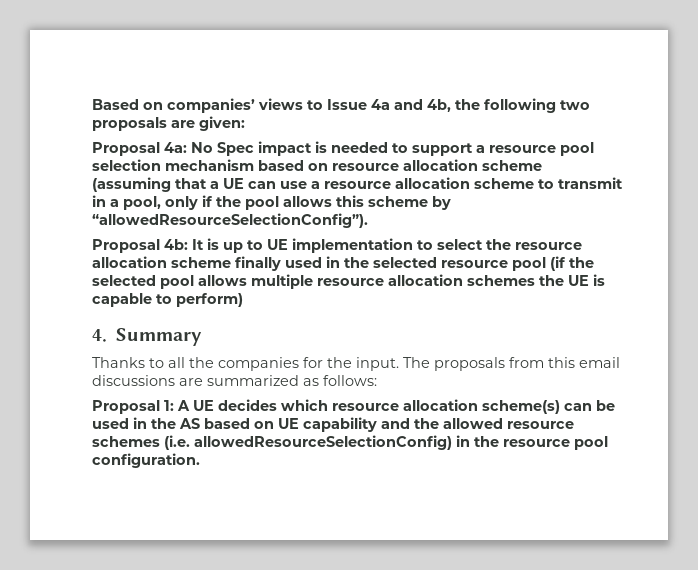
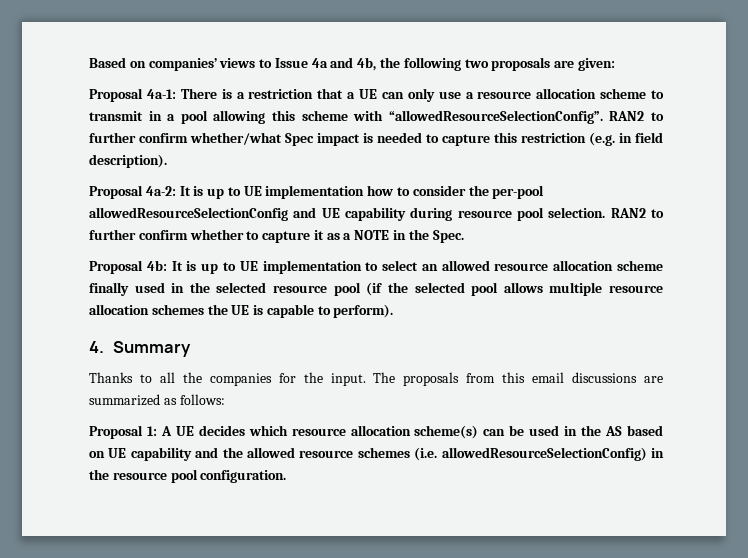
[164,141,594,156] [92,159,542,171] [92,177,171,192] 4a: No Spec impact is needed to support a resource pool selection mechanism based on resource allocation scheme (assuming -> [146,88,314,99] 4a-1: There is a restriction
(276, 185) none -> [407,88,435,102] only
[123,195,451,210] [92,213,368,228] pool, only if the pool allows this scheme by “allowedResourceSelectionConfig”). -> [180,110,665,124] [89,132,663,146] [89,154,167,168] [89,185,545,199] [89,207,664,221] [89,229,464,243] pool allowing this scheme with “allowedResourceSelectionConfig”. RAN2 to further confirm whether/what Spec impact is needed to capture this restriction (e.g. in field description). // Proposal 4a-2: It is up to UE implementation how to consider the per-pool allowedResourceSelectionConfig and UE capability during resource pool selection. RAN2 to further confirm whether to capture it as a NOTE in the Spec.
[486,239,511,250] the -> [421,260,490,271] an allowed
[176,293,243,307] perform) -> [333,304,394,318] perform).

